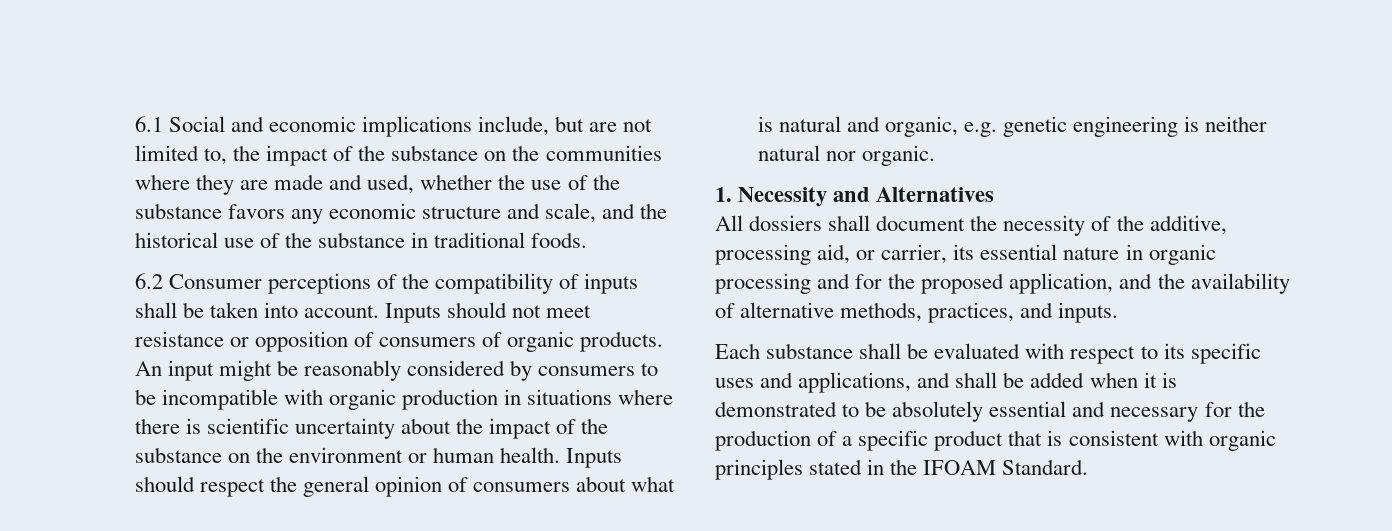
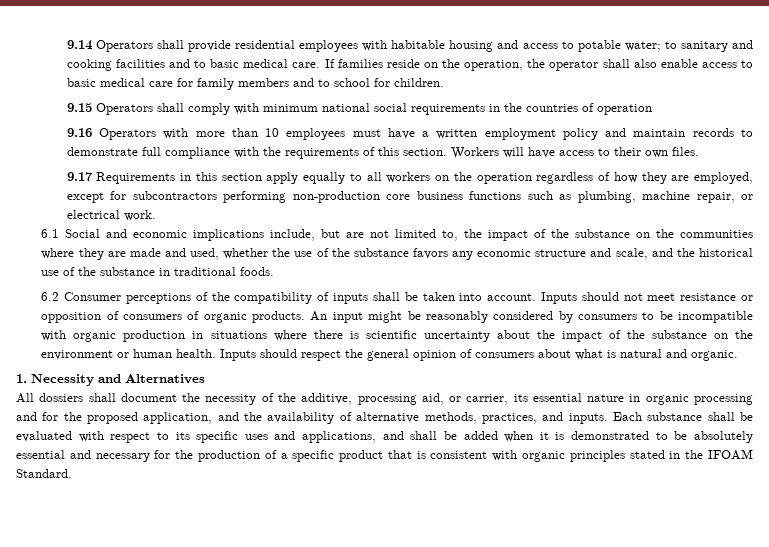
(134, 124) none -> [66,40,754,52] [66,59,753,71] [66,78,444,90] [66,103,652,115] [66,128,754,140] [66,147,699,159] [66,172,753,184] [66,191,753,203] [66,210,156,221] 9.14 Operators shall provide residential employees with habitable housing and access to potable water; to sanitary and cooking facilities and to basic medical care. If families reside on the operation, the operator shall also enable access to basic medical care for family members and to school for children. // 9.15 Operators shall comply with minimum national social requirements in the countries of operation // 9.16 Operators with more than 10 employees must have a written employment policy and maintain records to demonstrate full compliance with the requirements of this section. Workers will have access to their own files. // 9.17 Requirements in this section apply equally to all workers on the operation regardless of how they are employed, except for subcontractors performing non-production core business functions such as plumbing, machine repair, or electrical work. //
[885,116,1268,137] [757,145,856,161] organic, e.g. genetic engineering is neither natural nor -> (688, 353) none
(1119, 312) // -> (608, 418) none

